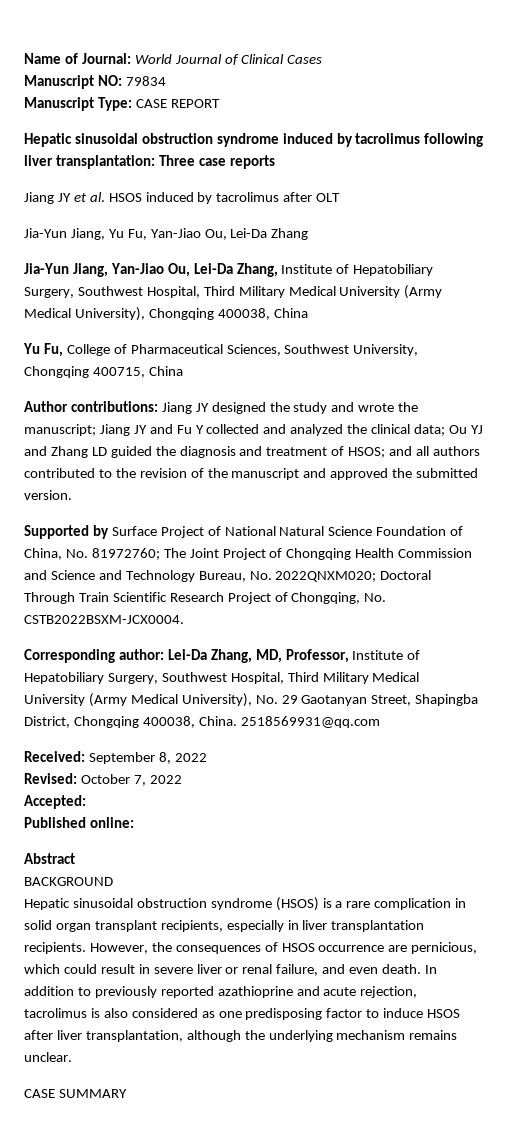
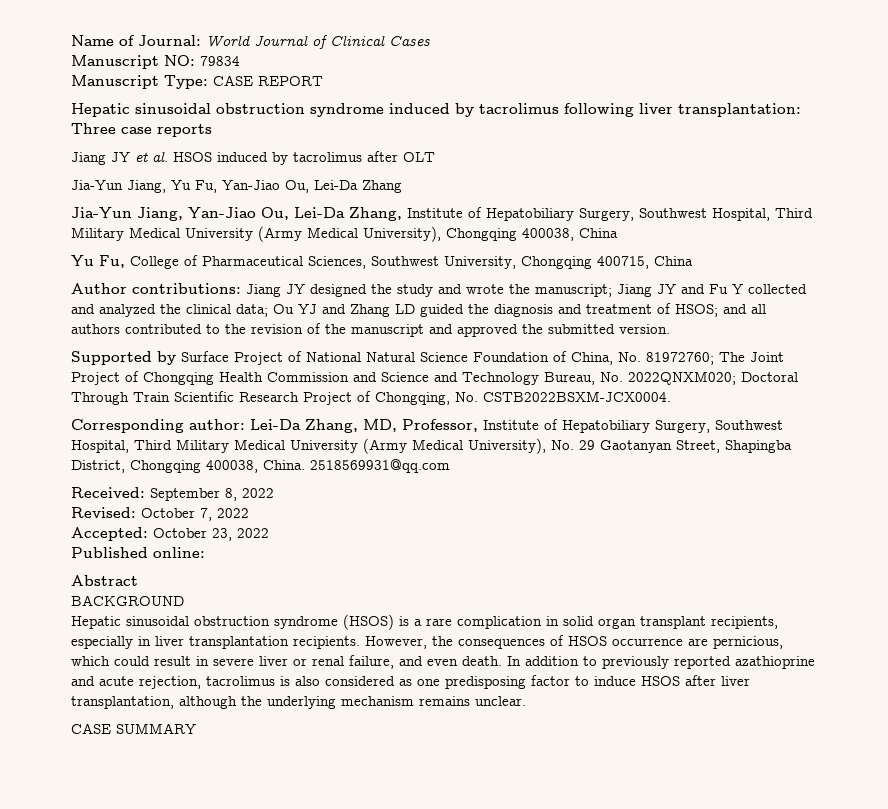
(86, 802) none -> [153,528,269,541] October 23, 2022

